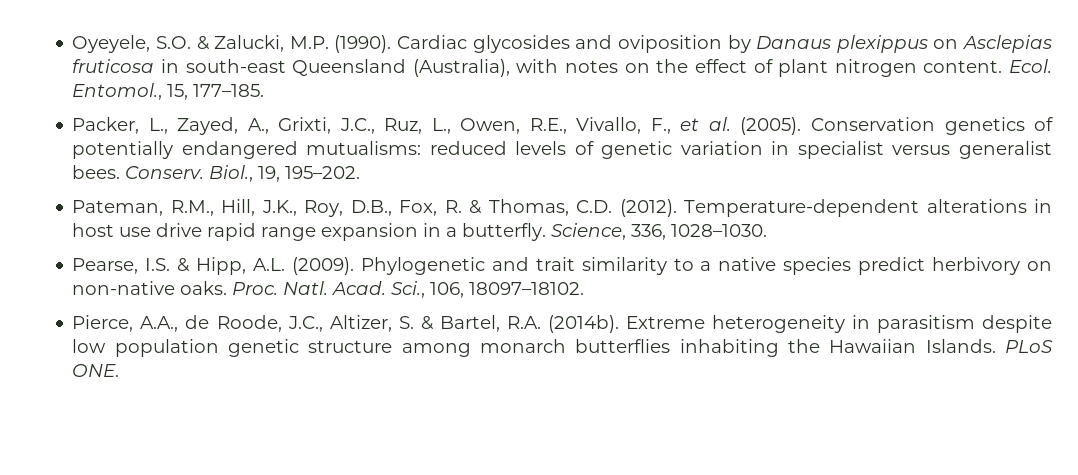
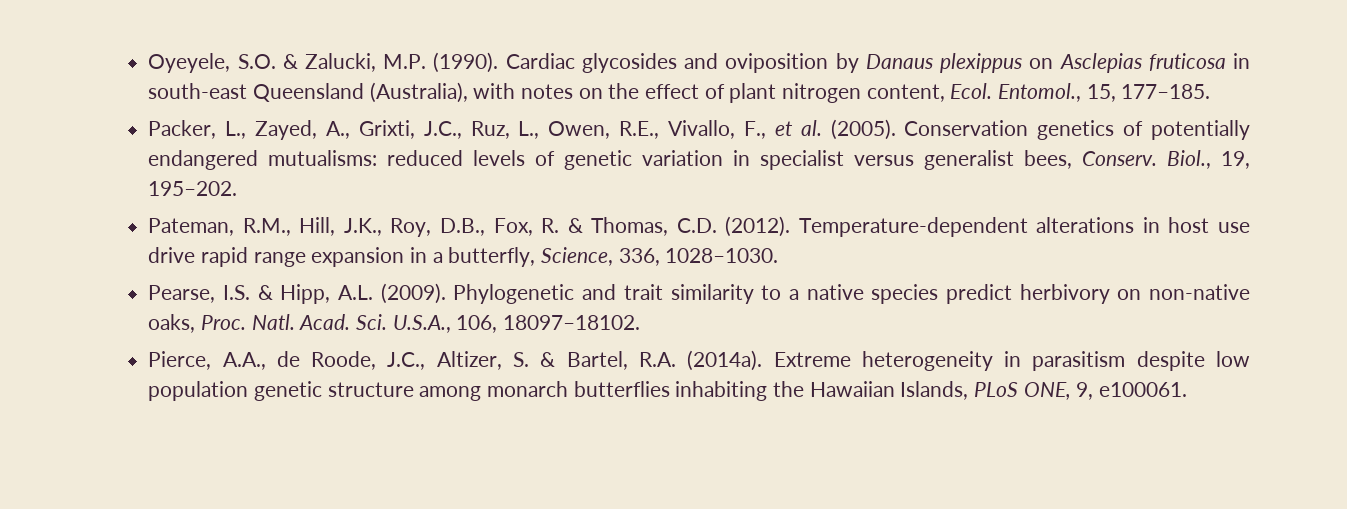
[923,60,1003,73] content. -> [866,84,945,102] content,
[72,165,121,179] bees. -> [1024,150,1073,169] bees,
[462,223,547,241] butterfly. -> [448,247,536,267] butterfly,
[180,281,228,295] oaks. -> [148,314,196,333] oaks,
[391,281,426,298] Sci., -> [355,314,451,333] Sci. U.S.A.,
[547,315,619,333] (2014b). -> [687,350,763,371] (2014a).
[925,339,1053,353] [72,364,120,377] Islands. PLoS ONE. -> [900,381,1188,400] Islands, PLoS ONE, 9, e100061.

